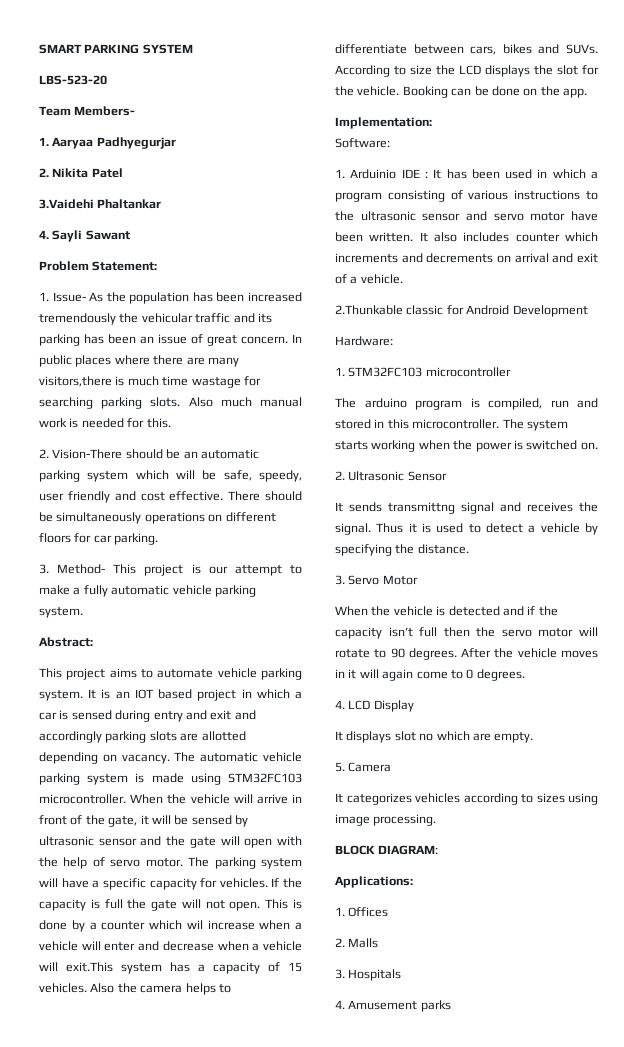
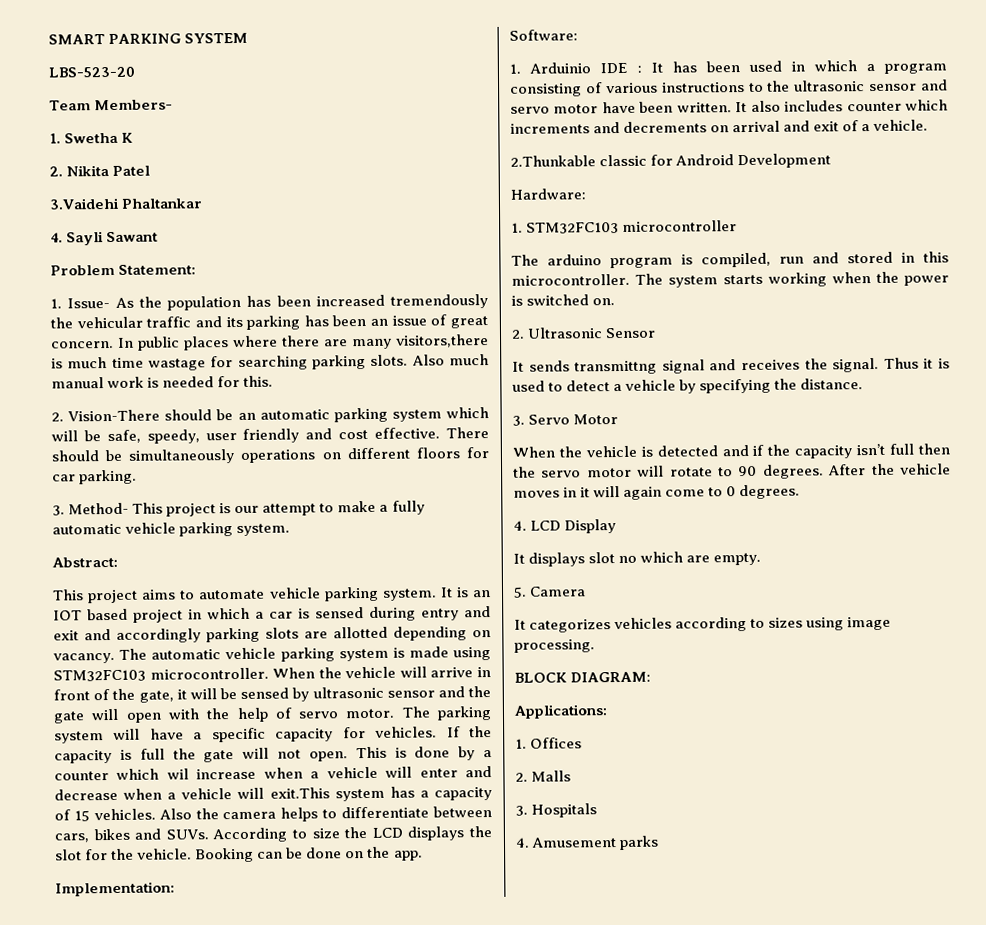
[52,137,176,149] Aaryaa Padhyegurjar -> [64,132,134,144] Swetha K

